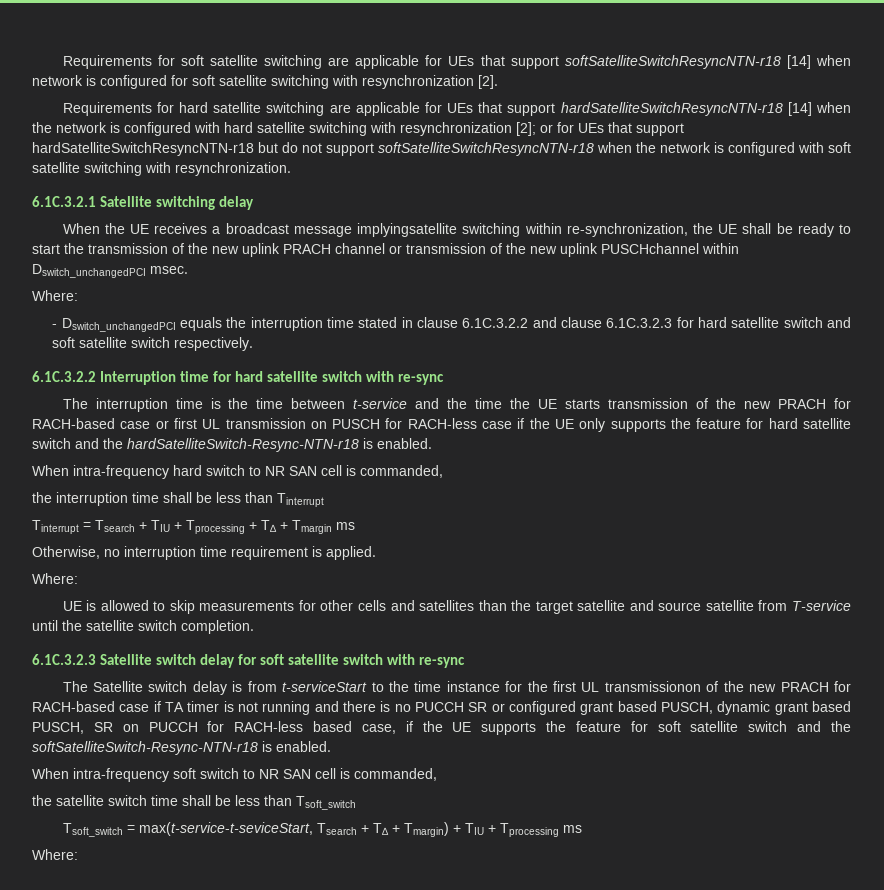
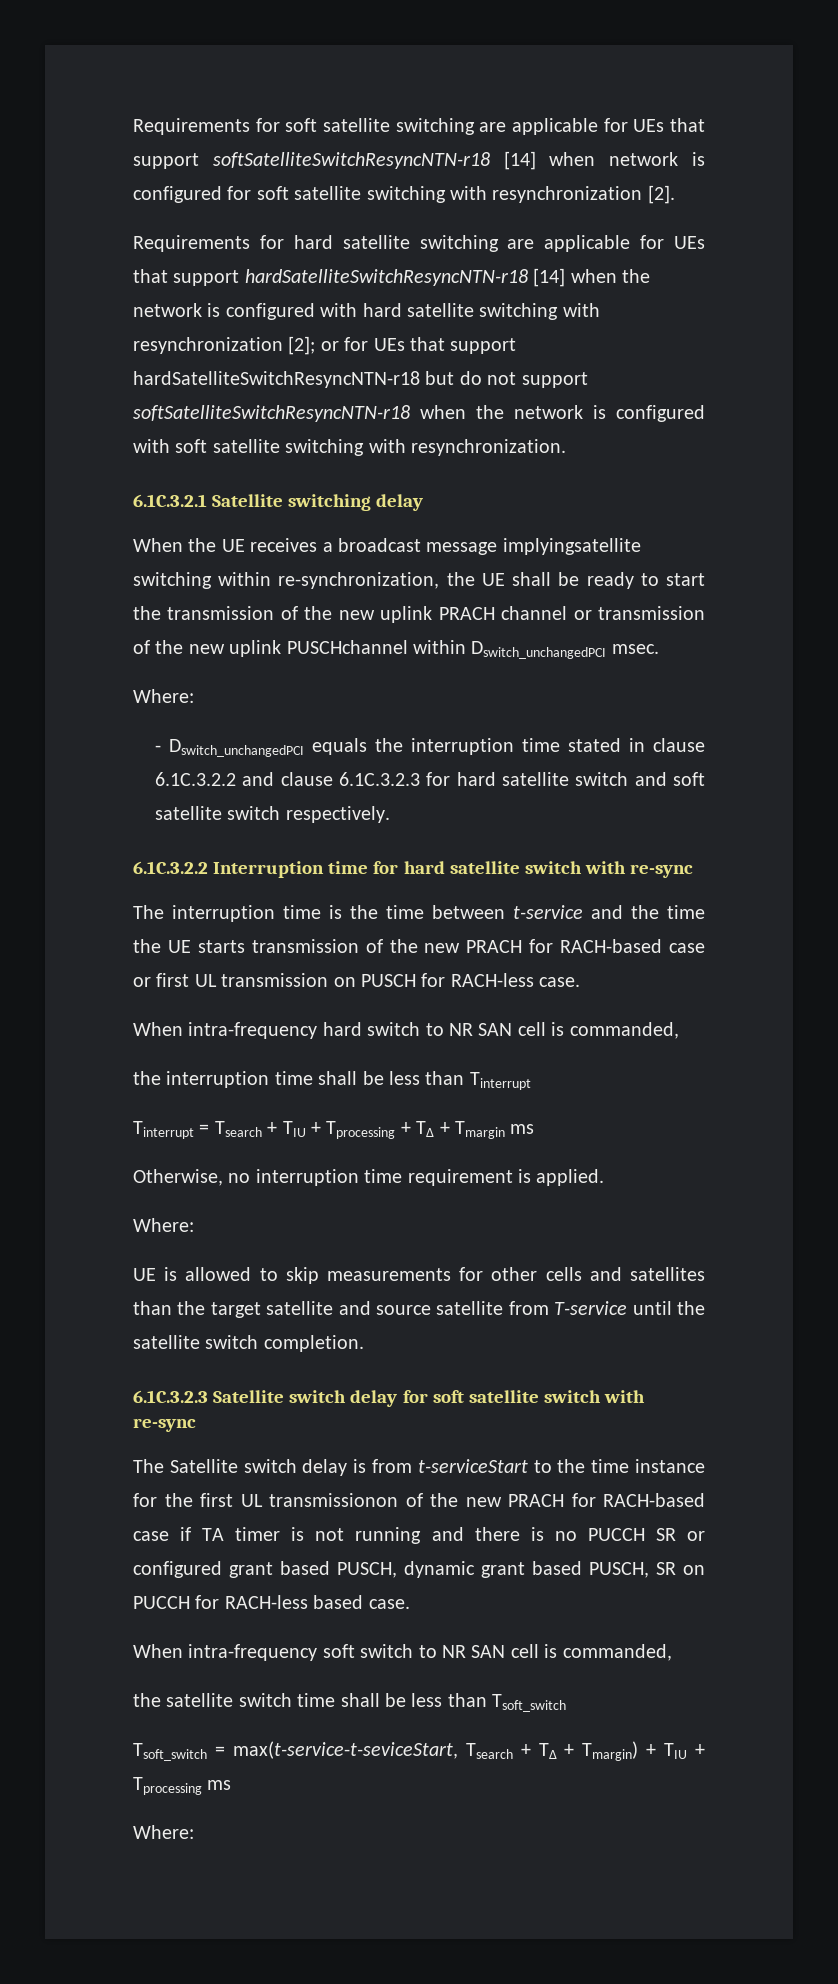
[482,418,851,432] [32,438,432,452] case if the UE only supports the feature for hard satellite switch and the hardSatelliteSwitch-Resync-NTN-r18 is enabled. -> [539,977,581,987] case.
[361,721,852,735] [32,741,331,755] case, if the UE supports the feature for soft satellite switch and the softSatelliteSwitch-Resync-NTN-r18 is enabled. -> [368,1599,410,1609] case.

